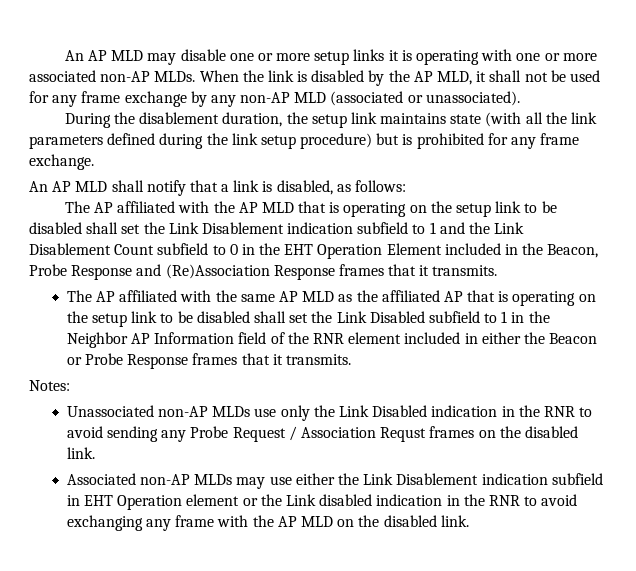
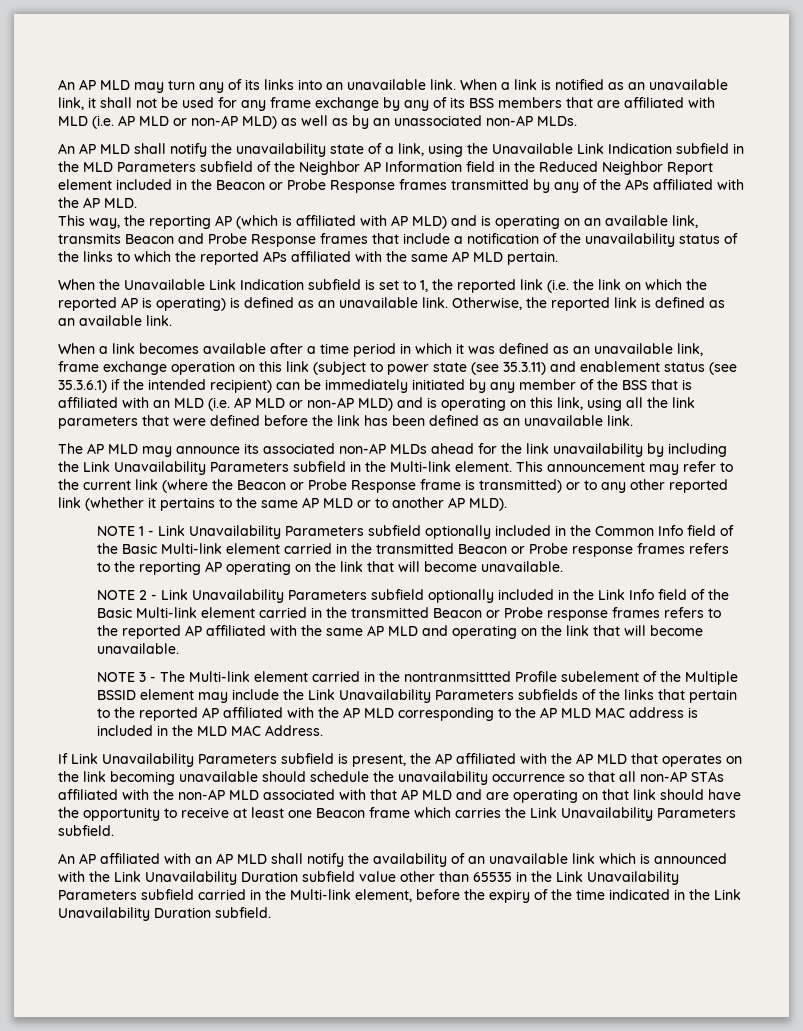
[180,49,597,65] [29,70,473,86] disable one or more setup links it is operating with one or more associated non-AP MLDs. When the link is disabled by the AP MLD, -> [168,79,728,93] [58,97,84,110] turn any of its links into an unavailable link. When a link is notified as an unavailable link,
[240,91,520,106] [64,112,597,128] [29,133,580,149] [29,154,94,170] non-AP MLD (associated or unassociated). // During the disablement duration, the setup link maintains state (with all the link parameters defined during the link setup procedure) but is prohibited for any frame exchange. -> [433,97,715,108] [58,115,577,129] of its BSS members that are affiliated with MLD (i.e. AP MLD or non-AP MLD) as well as by an unassociated non-AP MLDs.
[189,180,407,195] [64,201,90,213] that a link is disabled, as follows: // The -> [211,143,744,157] [58,161,713,175] [58,179,744,193] [58,197,137,208] [58,215,698,229] [58,233,738,247] [58,251,558,265] [58,279,707,293] [58,297,725,311] [58,315,172,326] [58,343,703,357] [58,361,737,375] [58,379,692,393] [58,397,695,411] [58,415,633,429] [58,443,727,457] [58,461,733,475] [58,479,728,493] [58,497,507,511] [97,525,735,539] [97,543,730,557] [97,561,564,575] [97,589,730,603] [97,607,722,621] [97,625,704,639] [97,643,180,654] [97,671,739,685] [97,689,738,703] [97,707,699,721] [97,725,324,736] [58,753,431,767] the unavailability state of a link, using the Unavailable Link Indication subfield in the MLD Parameters subfield of the Neighbor AP Information field in the Reduced Neighbor Report element included in the Beacon or Probe Response frames transmitted by any of the APs affiliated with the AP MLD. // This way, the reporting AP (which is affiliated with AP MLD) and is operating on an available link, transmits Beacon and Probe Response frames that include a notification of the unavailability status of the links to which the reported APs affiliated with the same AP MLD pertain. // When the Unavailable Link Indication subfield is set to 1, the reported link (i.e. the link on which the reported AP is operating) is defined as an unavailable link. Otherwise, the reported link is defined as an available link. // When a link becomes available after a time period in which it was defined as an unavailable link, frame exchange operation on this link (subject to power state (see 35.3.11) and enablement status (see 35.3.6.1) if the intended recipient) can be immediately initiated by any member of the BSS that is affiliated with an MLD (i.e. AP MLD or non-AP MLD) and is operating on this link, using all the link parameters that were defined before the link has been defined as an unavailable link. // The AP MLD may announce its associated non-AP MLDs ahead for the link unavailability by including the Link Unavailability Parameters subfield in the Multi-link element. This announcement may refer to the current link (where the Beacon or Probe Response frame is transmitted) or to any other reported link (whether it pertains to the same AP MLD or to another AP MLD). // NOTE 1 - Link Unavailability Parameters subfield optionally included in the Common Info field of the Basic Multi-link element carried in the transmitted Beacon or Probe response frames refers to the reporting AP operating on the link that will become unavailable. // NOTE 2 - Link Unavailability Parameters subfield optionally included in the Link Info field of the Basic Multi-link element carried in the transmitted Beacon or Probe response frames refers to the reported AP affiliated with the same AP MLD and operating on the link that will become unavailable. // NOTE 3 - The Multi-link element carried in the nontranmsittted Profile subelement of the Multiple BSSID element may include the Link Unavailability Parameters subfields of the links that pertain to the reported AP affiliated with the AP MLD corresponding to the AP MLD MAC address is included in the MLD MAC Address. // If Link Unavailability Parameters subfield is present, the
[329,201,557,217] [29,222,525,234] [29,243,599,259] [29,264,498,280] [66,290,596,306] [66,311,550,327] [66,332,598,348] [66,353,351,369] [29,380,70,391] [66,405,593,421] [66,426,578,442] [66,447,95,459] [66,473,603,489] [66,494,578,510] [66,515,469,531] is operating on the setup link to be disabled shall set the Link Disablement indication subfield to 1 and the Link Disablement Count subfield to 0 in the EHT Operation Element included in the Beacon, Probe Response and (Re)Association Response frames that it transmits. // The AP affiliated with the same AP MLD as the affiliated AP that is operating on the setup link to be disabled shall set the Link Disabled subfield to 1 in the Neighbor AP Information field of the RNR element included in either the Beacon or Probe Response frames that it transmits. // Notes: // Unassociated non-AP MLDs use only the Link Disabled indication in the RNR to avoid sending any Probe Request / Association Requst frames on the disabled link. // Associated non-AP MLDs may use either the Link Disablement indication subfield in EHT Operation element or the Link disabled indication in the RNR to avoid exchanging any frame with the AP MLD on the disabled link. -> [662,754,742,767] [58,771,724,785] [58,789,741,803] [58,807,736,821] [58,825,114,836] [58,853,727,867] [58,871,679,885] [58,889,741,903] [58,907,271,921] operates on the link becoming unavailable should schedule the unavailability occurrence so that all non-AP STAs affiliated with the non-AP MLD associated with that AP MLD and are operating on that link should have the opportunity to receive at least one Beacon frame which carries the Link Unavailability Parameters subfield. // An AP affiliated with an AP MLD shall notify the availability of an unavailable link which is announced with the Link Unavailability Duration subfield value other than 65535 in the Link Unavailability Parameters subfield carried in the Multi-link element, before the expiry of the time indicated in the Link Unavailability Duration subfield.

